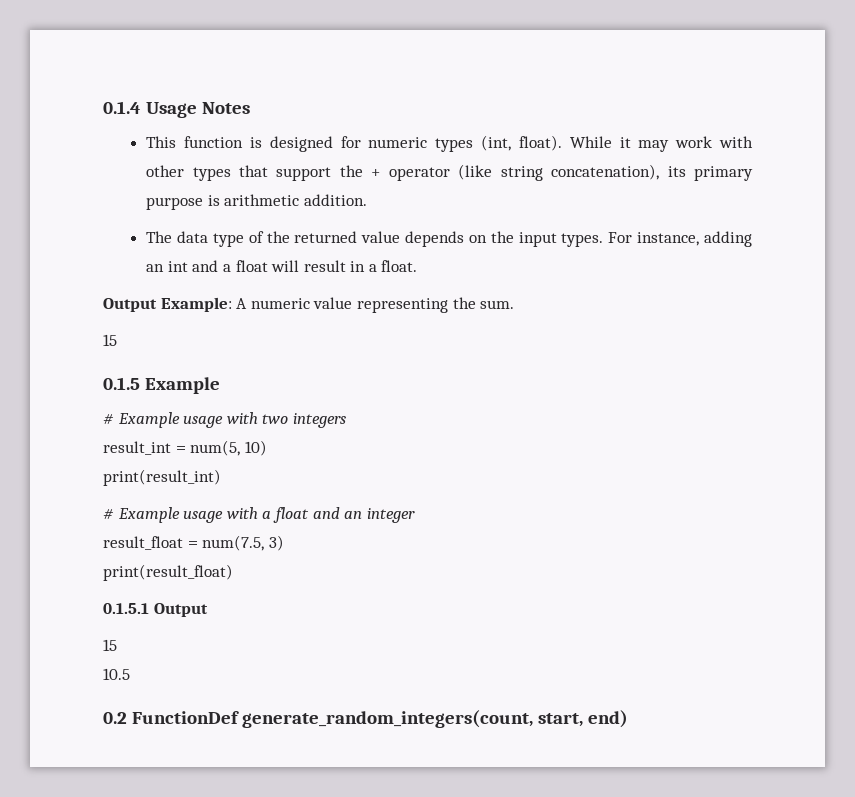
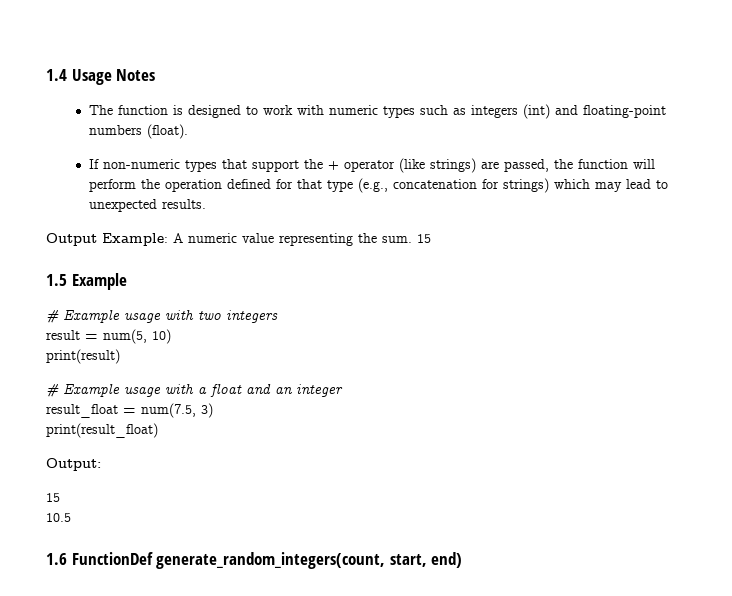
[103,101,141,114] 0.1.4 -> [46,69,67,81] 1.4
[146,136,177,148] This -> [88,105,113,115] The
[340,135,753,152] [146,165,185,177] for numeric types (int, float). While it may work with other -> [245,104,666,119] [88,124,188,139] [88,159,180,169] to work with numeric types such as integers (int) and floating-point numbers (float). // If non-numeric
[500,164,753,181] [146,194,367,210] [146,231,752,247] [146,260,418,272] string concatenation), its primary purpose is arithmetic addition. // The data type of the returned value depends on the input types. For instance, adding an int and a float will result in a float. -> [429,158,655,173] [88,178,668,193] [88,199,206,212] strings) are passed, the function will perform the operation defined for that type (e.g., concatenation for strings) which may lead to unexpected results.
[103,334,117,346] [103,377,140,390] // 15 // 0.1.5 -> [417,234,431,243] [46,274,67,286] 15 // 1.5
[103,441,171,455] result_int -> [46,330,80,340] result
[103,469,221,486] print(result_int) -> [46,349,120,364] print(result)
[103,603,208,617] 0.1.5.1 Output -> [46,458,101,471] Output:
[103,712,127,724] 0.2 -> [46,553,67,565] 1.6

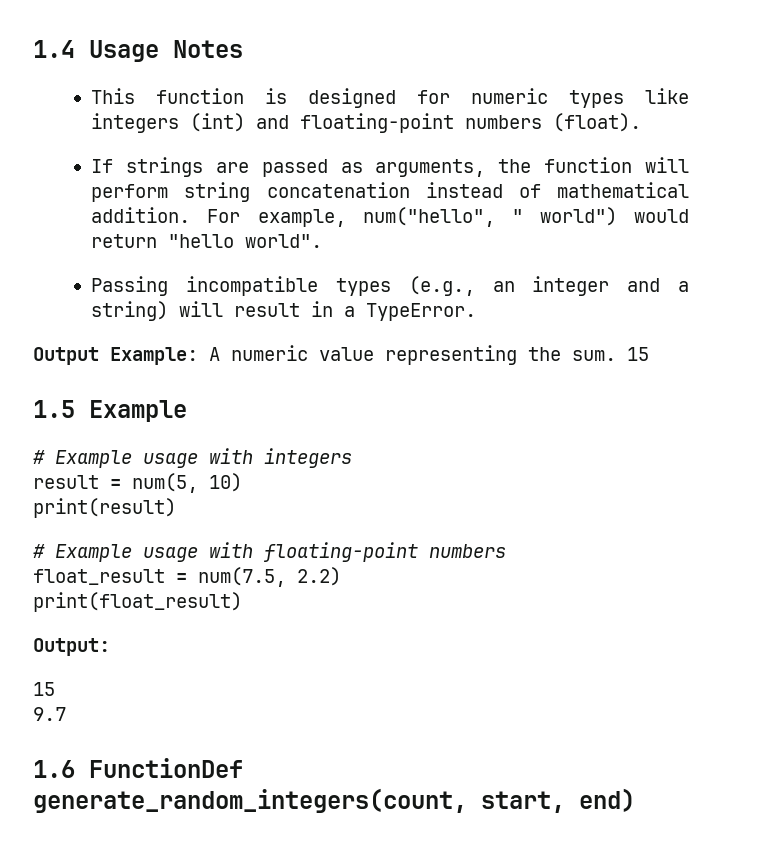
[88,105,113,115] The -> [91,88,136,104] This
[245,105,466,118] to work with numeric types such as -> [417,88,689,108] for numeric types like
[102,158,655,173] [88,178,668,193] [88,199,206,212] non-numeric types that support the + operator (like strings) are passed, the function will perform the operation defined for that type (e.g., concatenation for strings) which may lead to unexpected results. -> [126,157,689,177] [91,182,689,202] [91,207,690,227] [91,234,323,248] [91,276,689,296] [91,301,477,321] strings are passed as arguments, the function will perform string concatenation instead of mathematical addition. For example, num("hello", " world") would return "hello world". // Passing incompatible types (e.g., an integer and a string) will result in a TypeError.
[198,310,221,320] two -> (253, 456) none
[198,384,343,397] [46,403,213,418] [46,423,158,438] a float and an integer // result_float = num(7.5, 3) // print(result_float) -> [264,542,506,562] [33,567,341,587] [33,592,242,612] floating-point numbers // float_result = num(7.5, 2.2) // print(float_result)
[46,513,71,522] 10.5 -> [33,707,66,721] 9.7

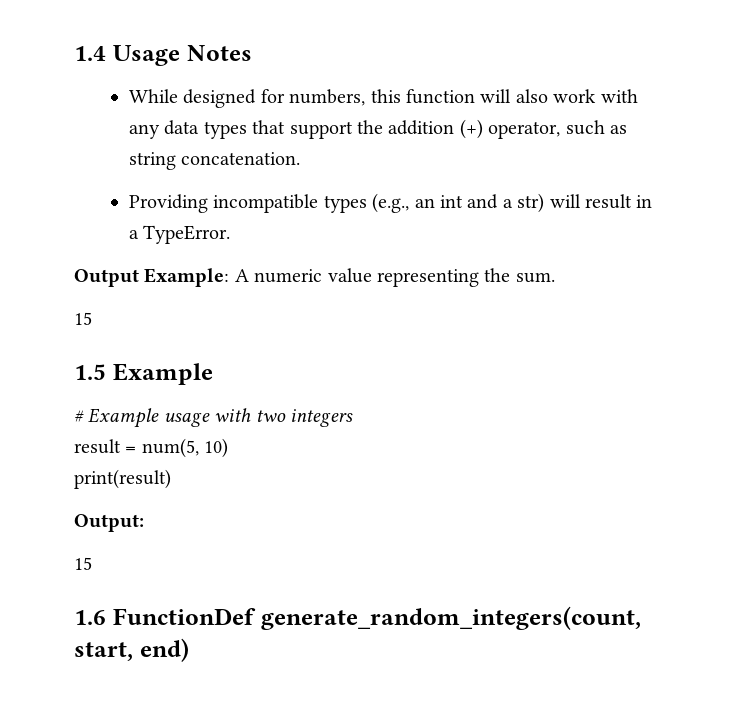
[91,88,689,108] [91,113,642,133] [91,157,689,177] [91,182,689,202] [91,207,690,227] [91,234,323,248] [91,276,169,296] This function is designed for numeric types like integers (int) and floating-point numbers (float). // If strings are passed as arguments, the function will perform string concatenation instead of mathematical addition. For example, num("hello", " world") would return "hello world". // Passing -> [129,89,638,108] [129,119,628,139] [129,152,301,170] [129,194,209,213] While designed for numbers, this function will also work with any data types that support the addition (+) operator, such as string concatenation. // Providing
[532,276,610,296] integer -> [440,195,464,208] int
[91,301,169,321] string) -> [517,193,545,213] str)
(616, 355) none -> (555, 277) //
(253, 456) none -> [255,410,286,422] two
[33,542,506,562] [33,567,341,587] [33,592,242,612] // # Example usage with floating-point numbers // float_result = num(7.5, 2.2) // print(float_result) -> (171, 479) none
[33,707,66,721] // 9.7 -> (92, 563) none

